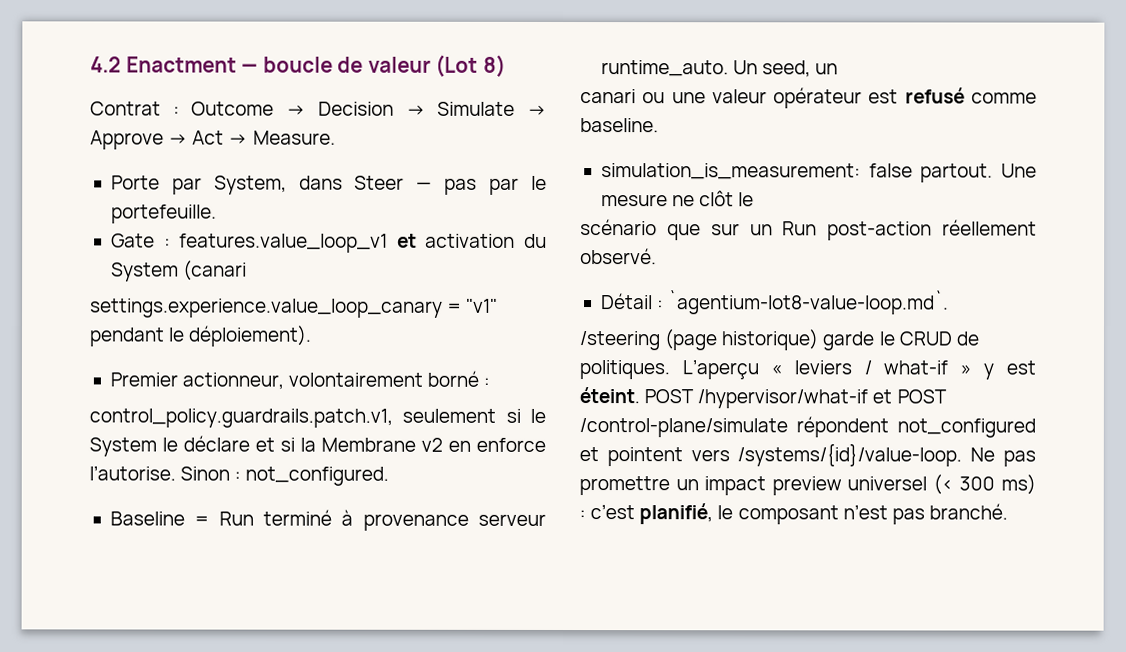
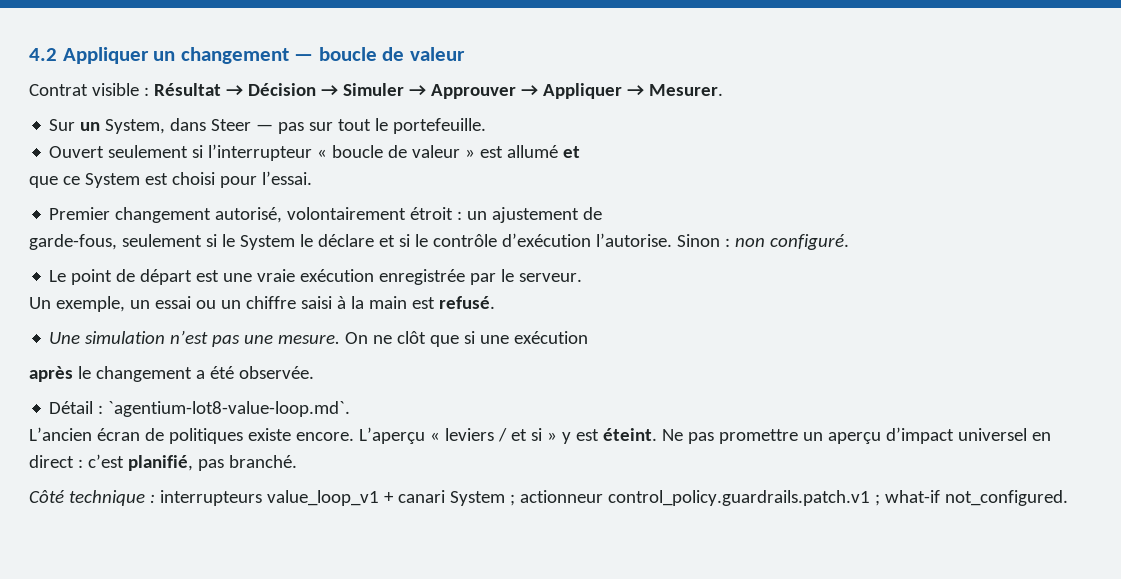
[125,56,237,73] Enactment -> [62,47,289,64] Appliquer un changement
[435,54,506,77] (Lot 8) -> (465, 54) none
[172,101,547,116] [90,130,336,150] [110,175,202,195] : Outcome → Decision → Simulate → Approve → Act → Measure. // Porte par -> [91,83,723,99] [49,119,101,131] visible : Résultat → Décision → Simuler → Approuver → Appliquer → Mesurer. // Sur un
[489,177,520,195] par -> [309,119,372,131] sur tout
[110,233,547,253] [110,260,248,282] [90,298,499,318] [89,325,313,347] [109,370,491,390] [89,408,393,428] Gate : features.value_loop_v1 et activation du System (canari // settings.experience.value_loop_canary = "v1" pendant le déploiement). // Premier actionneur, volontairement borné : // control_policy.guardrails.patch.v1, -> [49,144,581,161] [29,171,312,188] [49,207,603,223] [29,234,117,250] Ouvert seulement si l’interrupteur « boucle de valeur » est allumé et // que ce System est choisi pour l’essai. // Premier changement autorisé, volontairement étroit : un ajustement de // garde-fous,
[300,437,546,452] [89,465,390,486] [109,509,547,531] [600,60,839,78] [580,87,1037,109] [580,118,659,133] [600,163,1037,183] [600,190,755,207] [580,219,1037,241] [580,248,657,265] [600,290,950,315] [579,329,979,351] [579,360,670,380] la Membrane v2 en enforce l’autorise. Sinon : not_configured. // Baseline = Run terminé à provenance serveur runtime_auto. Un seed, un // canari ou une valeur opérateur est refusé comme baseline. // simulation_is_measurement: false partout. Une mesure ne clôt le // scénario que sur un Run post-action réellement observé. // Détail : `agentium-lot8-value-loop.md`. // /steering (page historique) garde le CRUD de politiques. -> [414,233,849,250] [49,269,583,285] [29,296,495,312] [49,330,589,347] [29,366,314,382] [49,401,351,417] [29,427,354,444] le contrôle d’exécution l’autorise. Sinon : non configuré. // Le point de départ est une vraie exécution enregistrée par le serveur. // Un exemple, un essai ou un chiffre saisi à la main est refusé. // Une simulation n’est pas une mesure. On ne clôt que si une exécution // après le changement a été observée. // Détail : `agentium-lot8-value-loop.md`. // L’ancien écran de politiques existe encore.
[883,360,949,375] what-if -> [510,428,542,441] et si
[644,389,947,409] [579,416,1036,438] [579,443,1036,467] [579,474,1036,496] [579,503,1008,525] POST /hypervisor/what-if et POST /control-plane/simulate répondent not_configured et pointent vers /systems/{id}/value-loop. Ne pas promettre un impact preview universel (< 300 ms) : c’est planifié, le composant n’est pas branché. -> [661,427,1051,444] [29,454,297,471] [29,490,1068,506] Ne pas promettre un aperçu d’impact universel en direct : c’est planifié, pas branché. // Côté technique : interrupteurs value_loop_v1 + canari System ; actionneur control_policy.guardrails.patch.v1 ; what-if not_configured.

